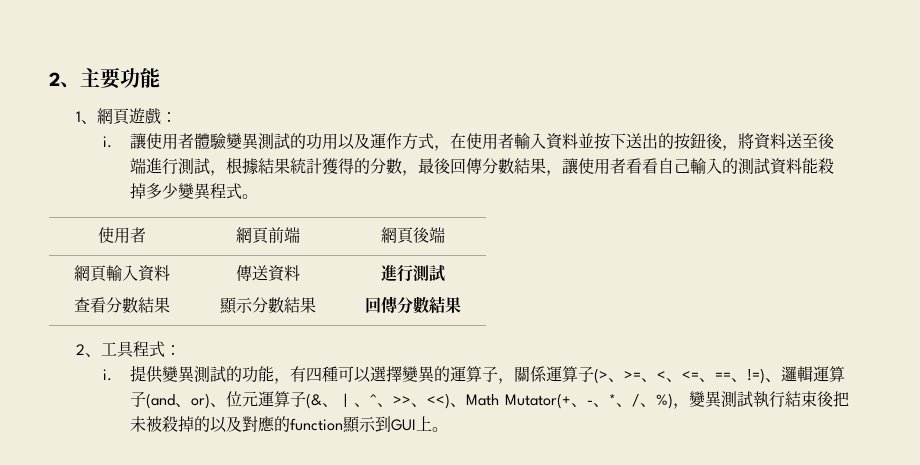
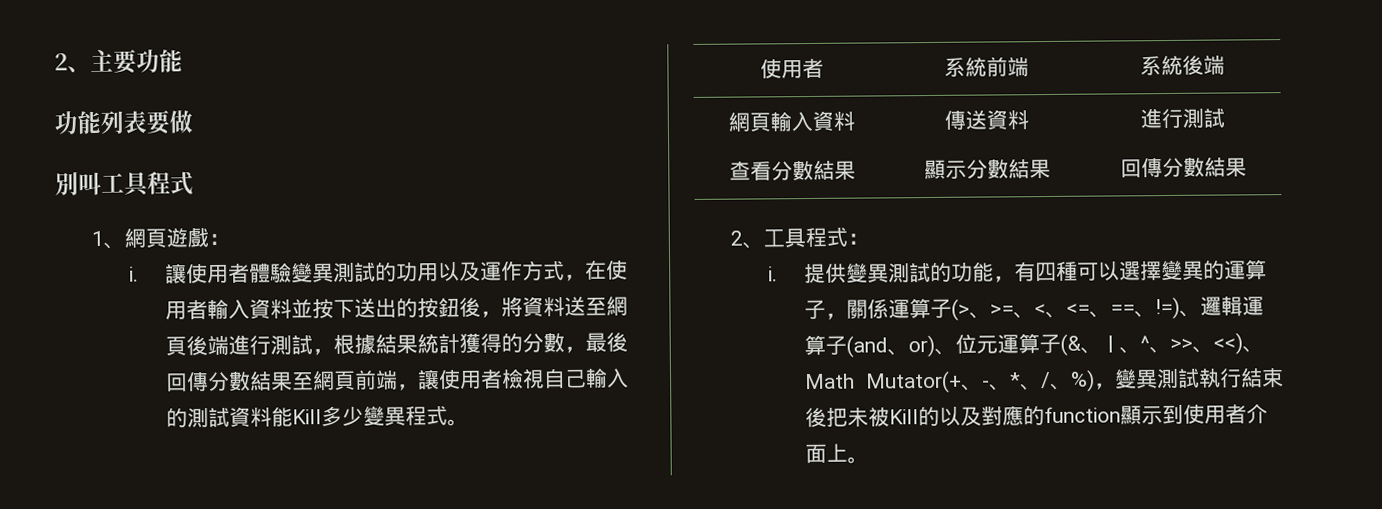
(160, 78) none -> [54,110,193,135] [55,171,194,197] // 功能列表要做 // 別叫工具程式
(818, 140) none -> [606,296,629,316] [165,336,188,356] 網頁
(546, 166) none -> [291,369,399,391] 至網頁前端
[625,158,658,174] 看看 -> [501,368,546,389] 檢視
[817,158,834,174] [129,183,146,199] 殺掉 -> [292,409,323,425] Kill
[235,227,269,244] 網頁 -> [944,57,987,77] 系統
[381,227,414,244] 網頁 -> [1139,55,1183,76] 系統
[161,416,194,432] 殺掉 -> [889,409,920,425] Kill
[390,419,416,431] GUI -> [1183,403,1269,424] [805,443,828,464] 使用者介面

